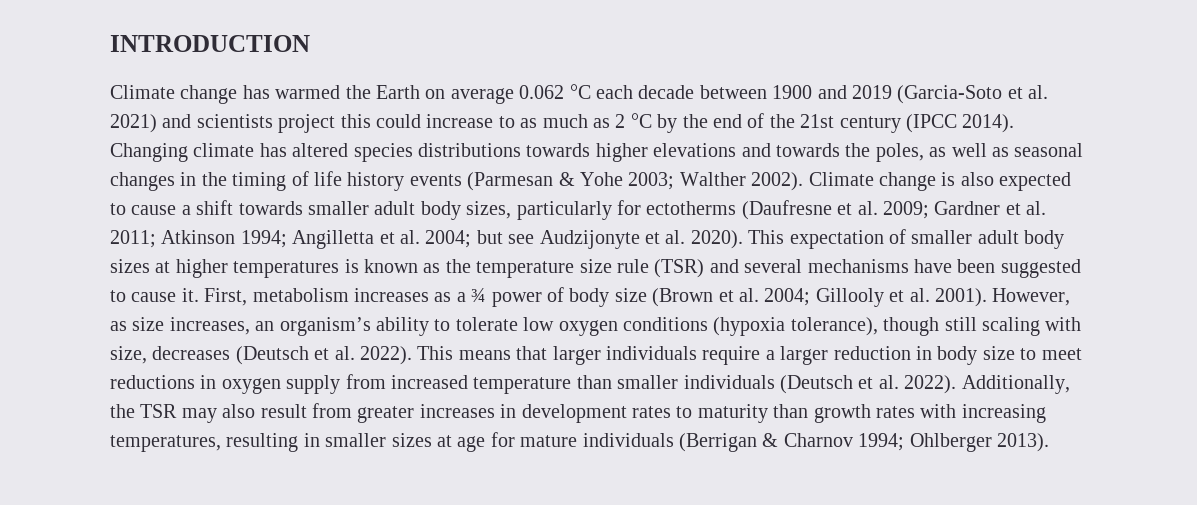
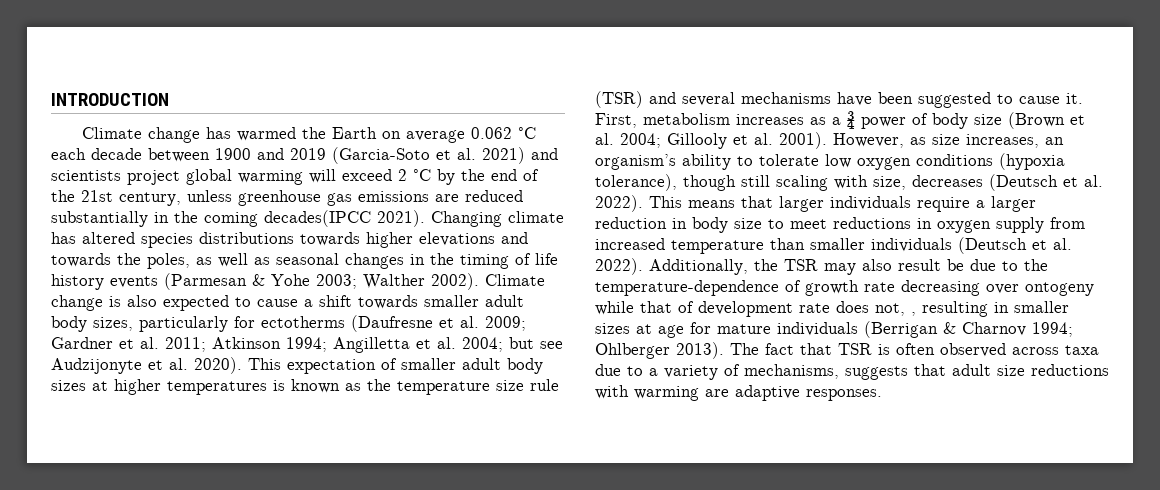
[340,114,610,128] this could increase to as much as -> [186,169,392,185] global warming will exceed
[839,114,1015,133] century (IPCC 2014). -> [119,190,523,206] [51,210,425,227] century, unless greenhouse gas emissions are reduced substantially in the coming decades(IPCC 2021).
[312,403,1046,423] [110,435,221,452] from greater increases in development rates to maturity than growth rates with increasing temperatures, -> [947,259,1048,271] [595,280,1094,296] [595,301,916,317] be due to the temperature-dependence of growth rate decreasing over ontogeny while that of development rate does not, ,
(1049, 442) none -> [730,343,1099,357] [595,364,1109,380] [595,385,882,401] The fact that TSR is often observed across taxa due to a variety of mechanisms, suggests that adult size reductions with warming are adaptive responses.

